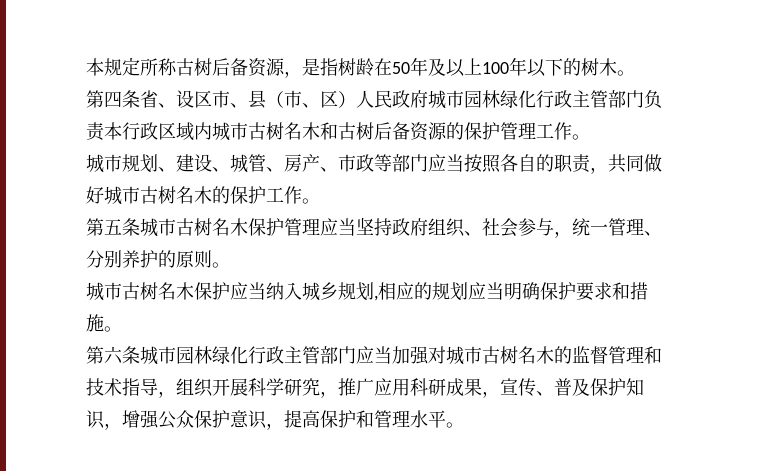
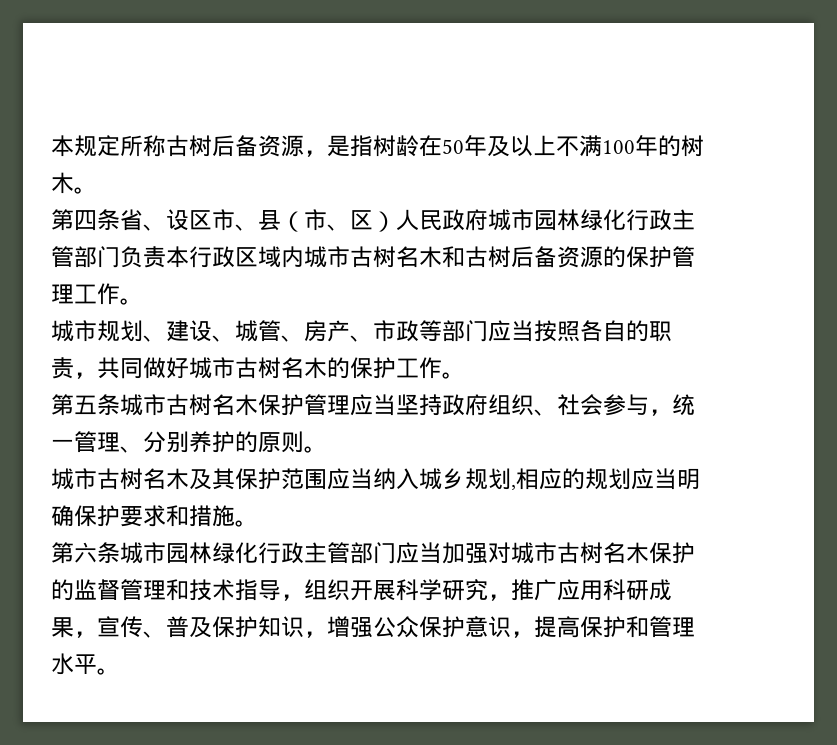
[482,57,563,77] 100年以下 -> [556,135,658,157] 不满100年
[194,282,230,300] 保护 -> [189,468,327,490] 及其保护范围
(554, 355) none -> [649,542,695,564] 保护

